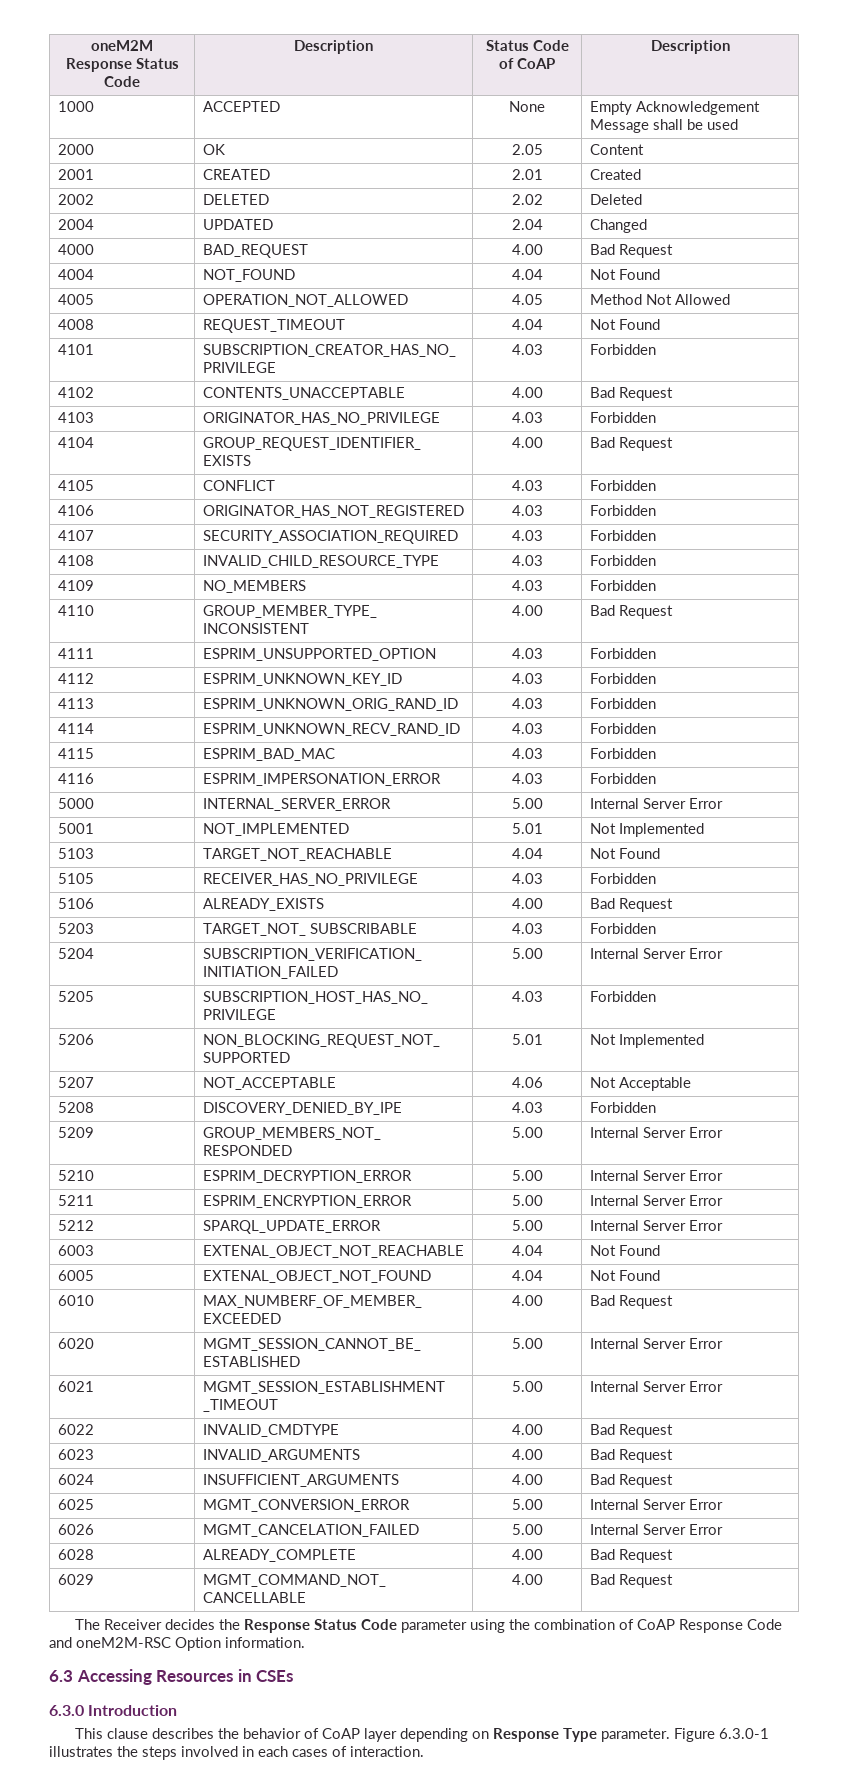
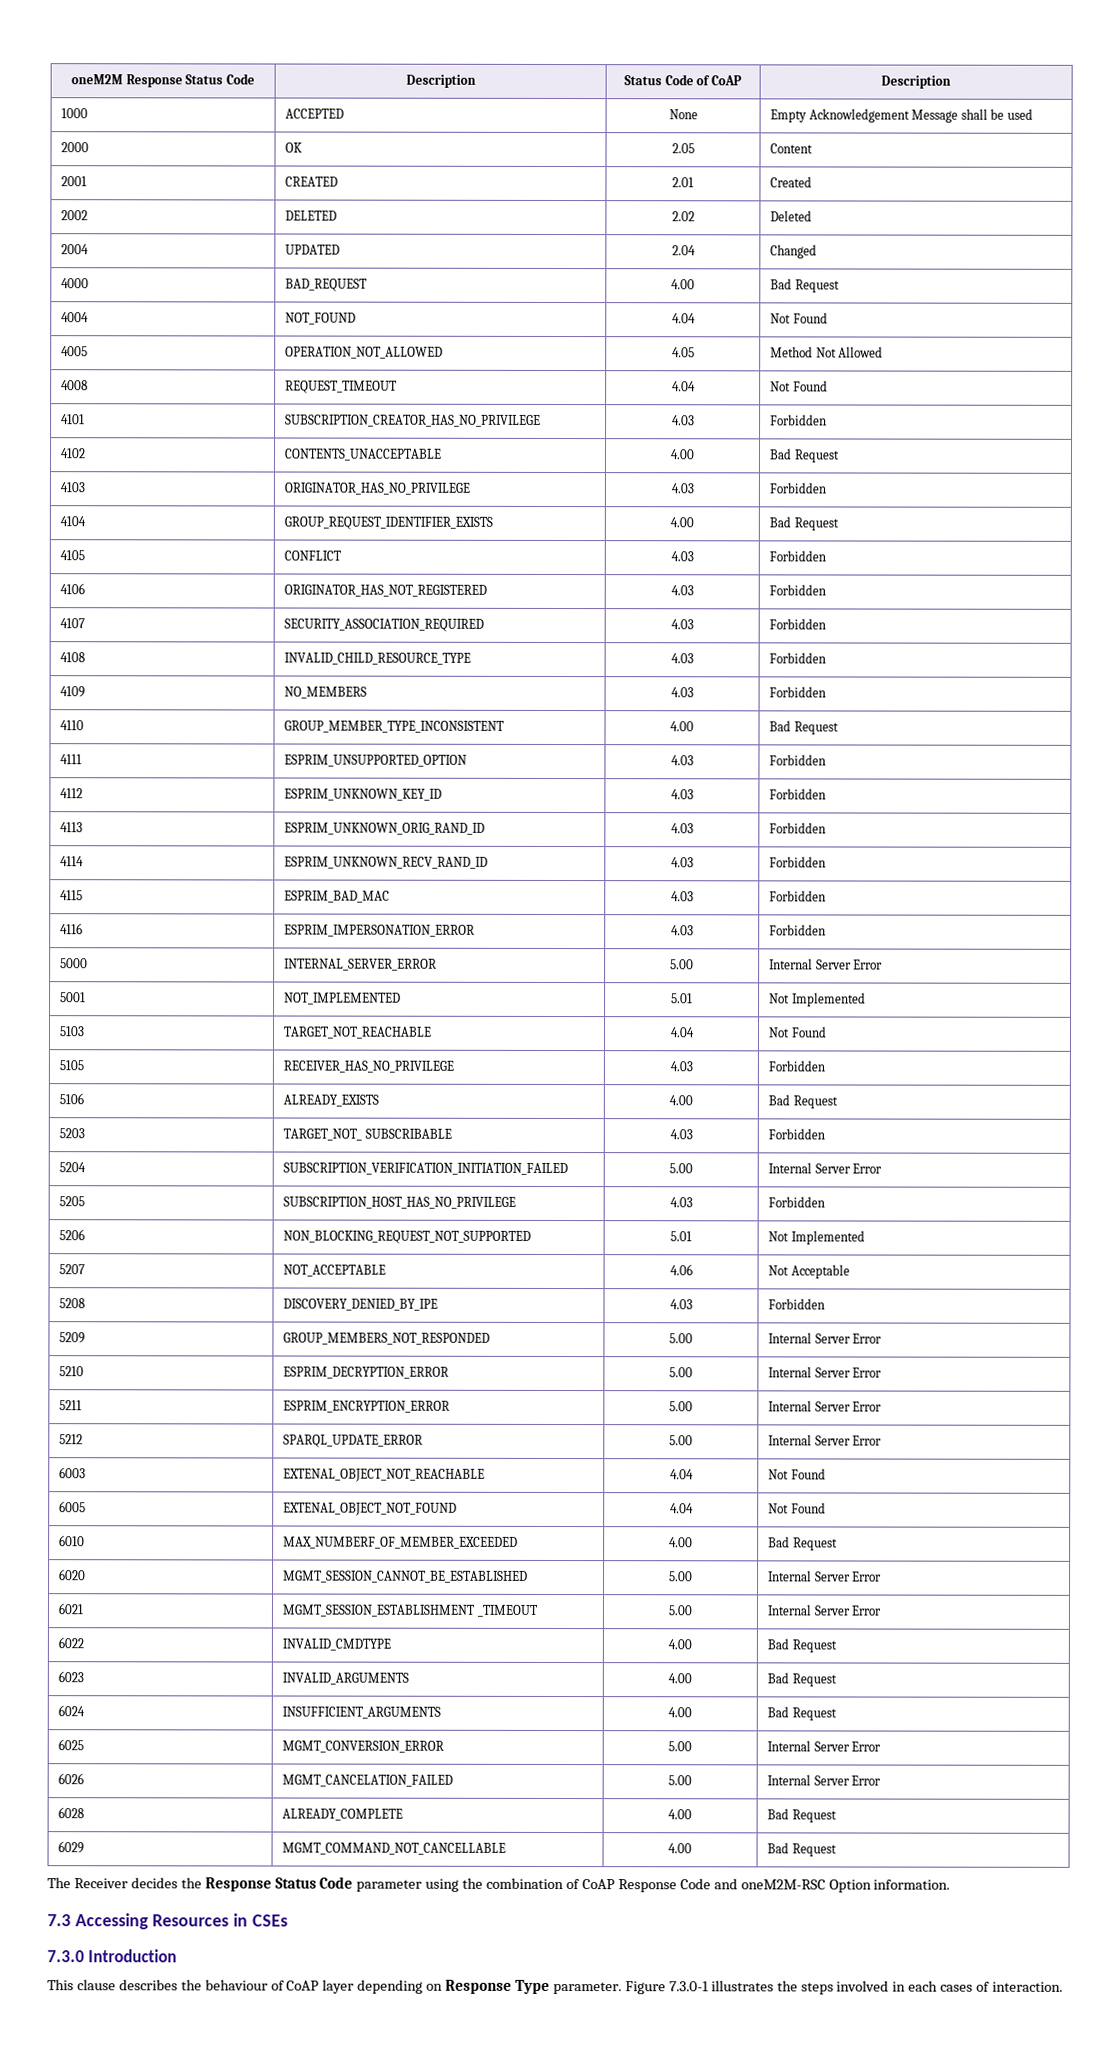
[49,1670,73,1682] 6.3 -> [47,1914,71,1927] 7.3
[49,1705,84,1716] 6.3.0 -> [47,1950,85,1963] 7.3.0
[242,1728,301,1739] behavior -> [204,1979,268,1991] behaviour
[718,1728,769,1739] 6.3.0-1 -> [668,1981,709,1992] 7.3.0-1

